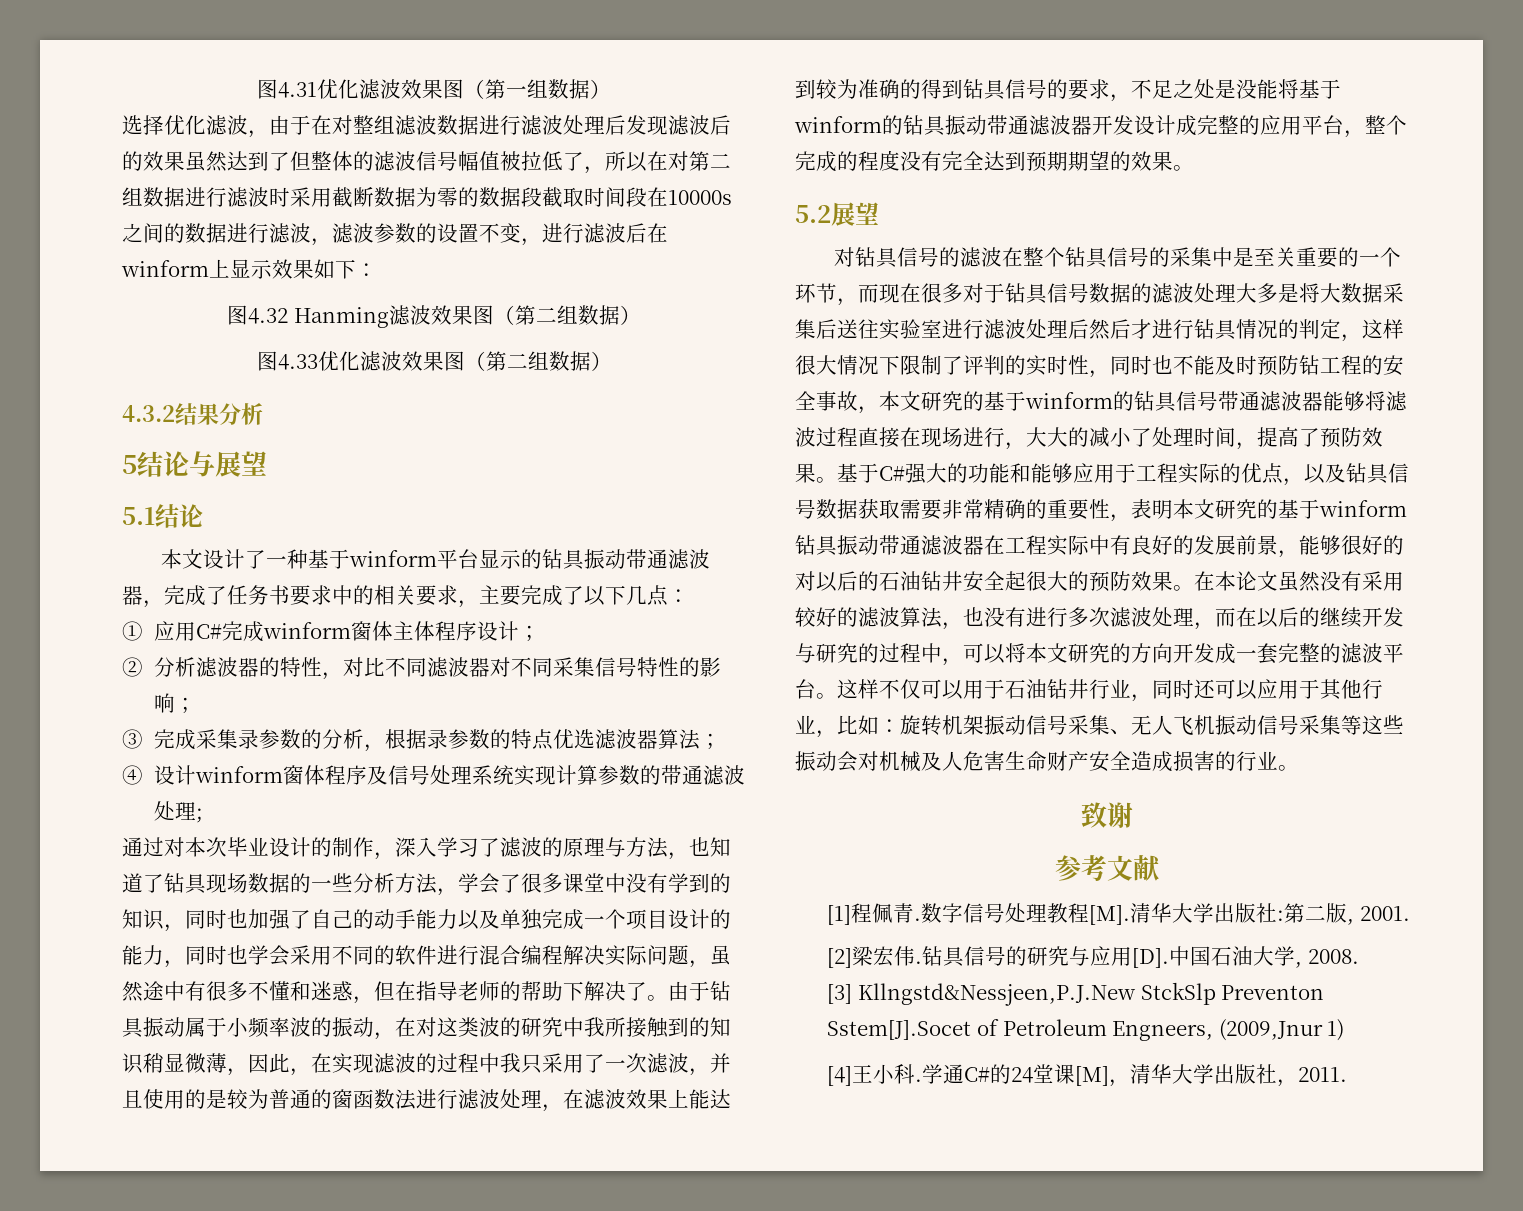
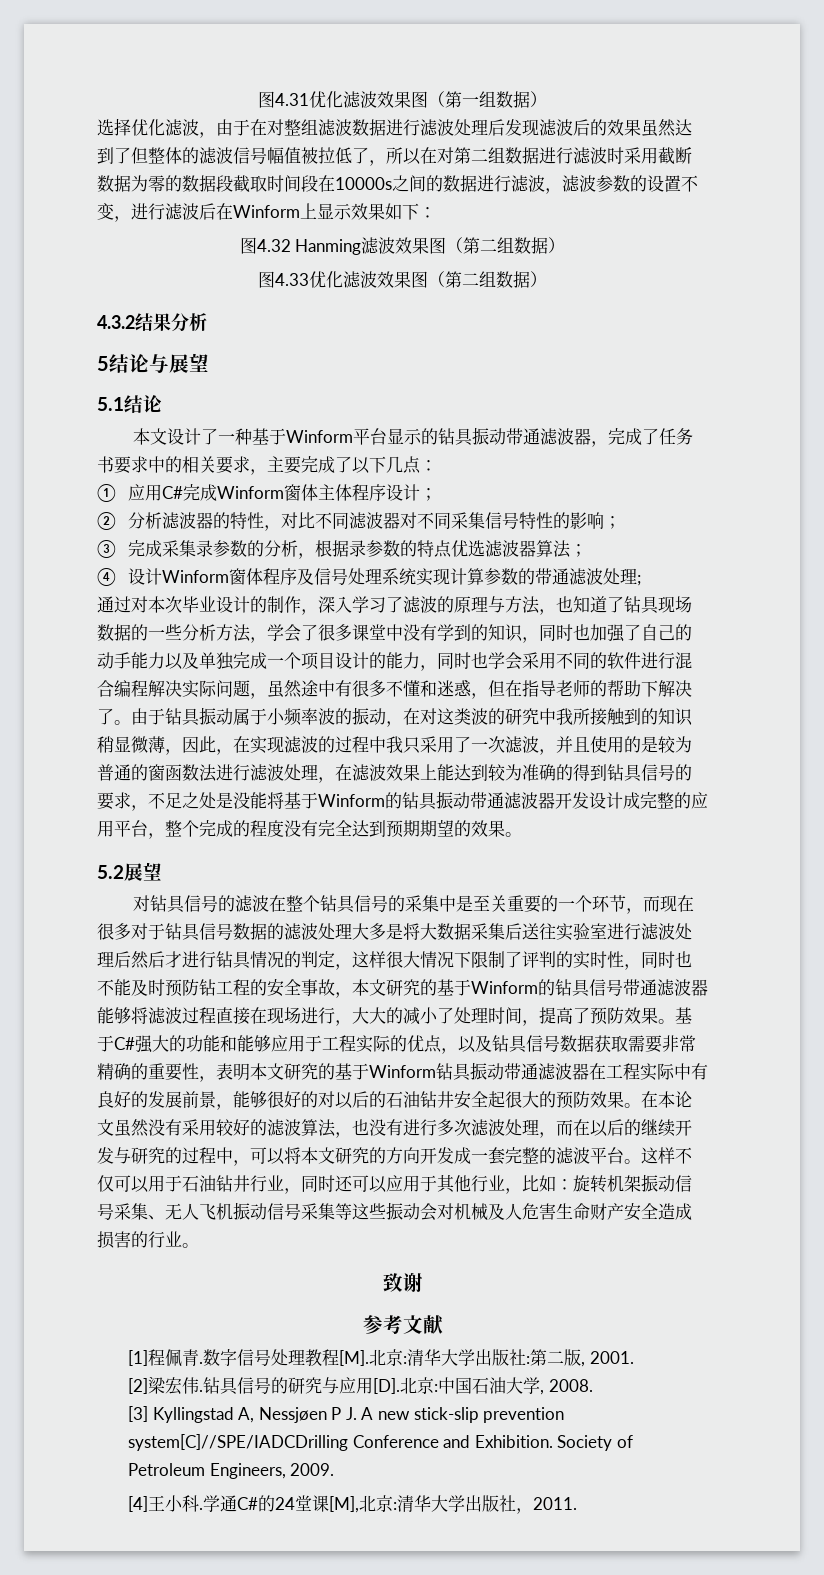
[121,260,209,277] winform -> [233,205,300,218] Winform
[349,550,438,567] winform -> [285,430,353,443] Winform
[263,622,352,639] winform -> [216,486,284,499] Winform
[195,766,284,783] winform -> [161,570,229,583] Winform
[794,116,882,133] winform -> [318,794,385,807] Winform
[1025,392,1113,409] winform -> [471,981,538,994] Winform
[1319,500,1407,517] winform -> [369,1065,436,1078] Winform
(1131, 915) none -> [368,1349,407,1366] 北京:
(1170, 958) none -> [399,1377,438,1394] 北京:
[858,982,1325,1006] [827,1019,1345,1041] Kllngstd&Nessjeen,P.J.New StckSlp Preventon Sstem[J].Socet of Petroleum Engneers, (2009,Jnur 1) -> [152,1407,565,1423] [127,1434,633,1451] [127,1463,335,1479] Kyllingstad A, Nessjøen P J. A new stick-slip prevention system[C]//SPE/IADCDrilling Conference and Exhibition. Society of Petroleum Engineers, 2009.
[1075,1066,1131,1087] [M]， -> [328,1495,397,1513] [M],北京:

